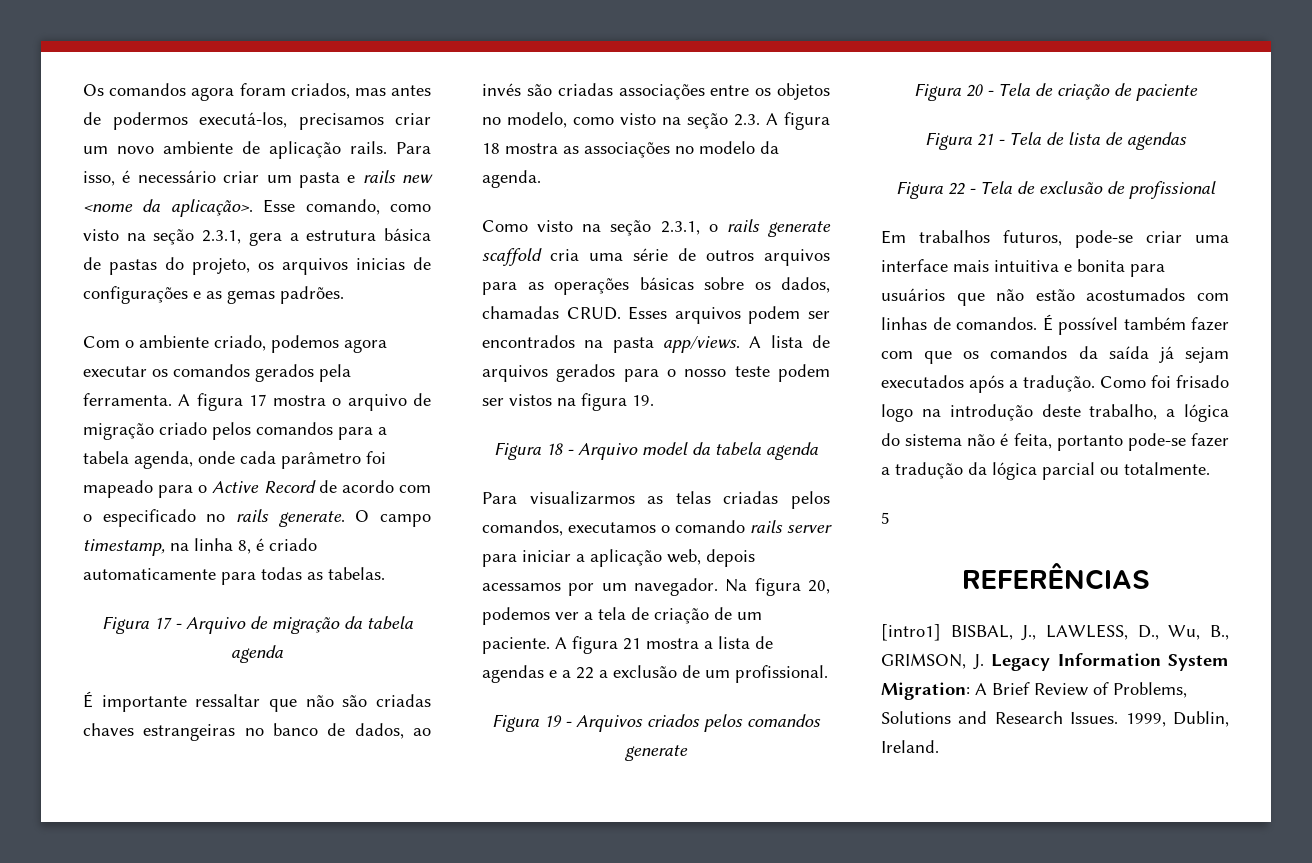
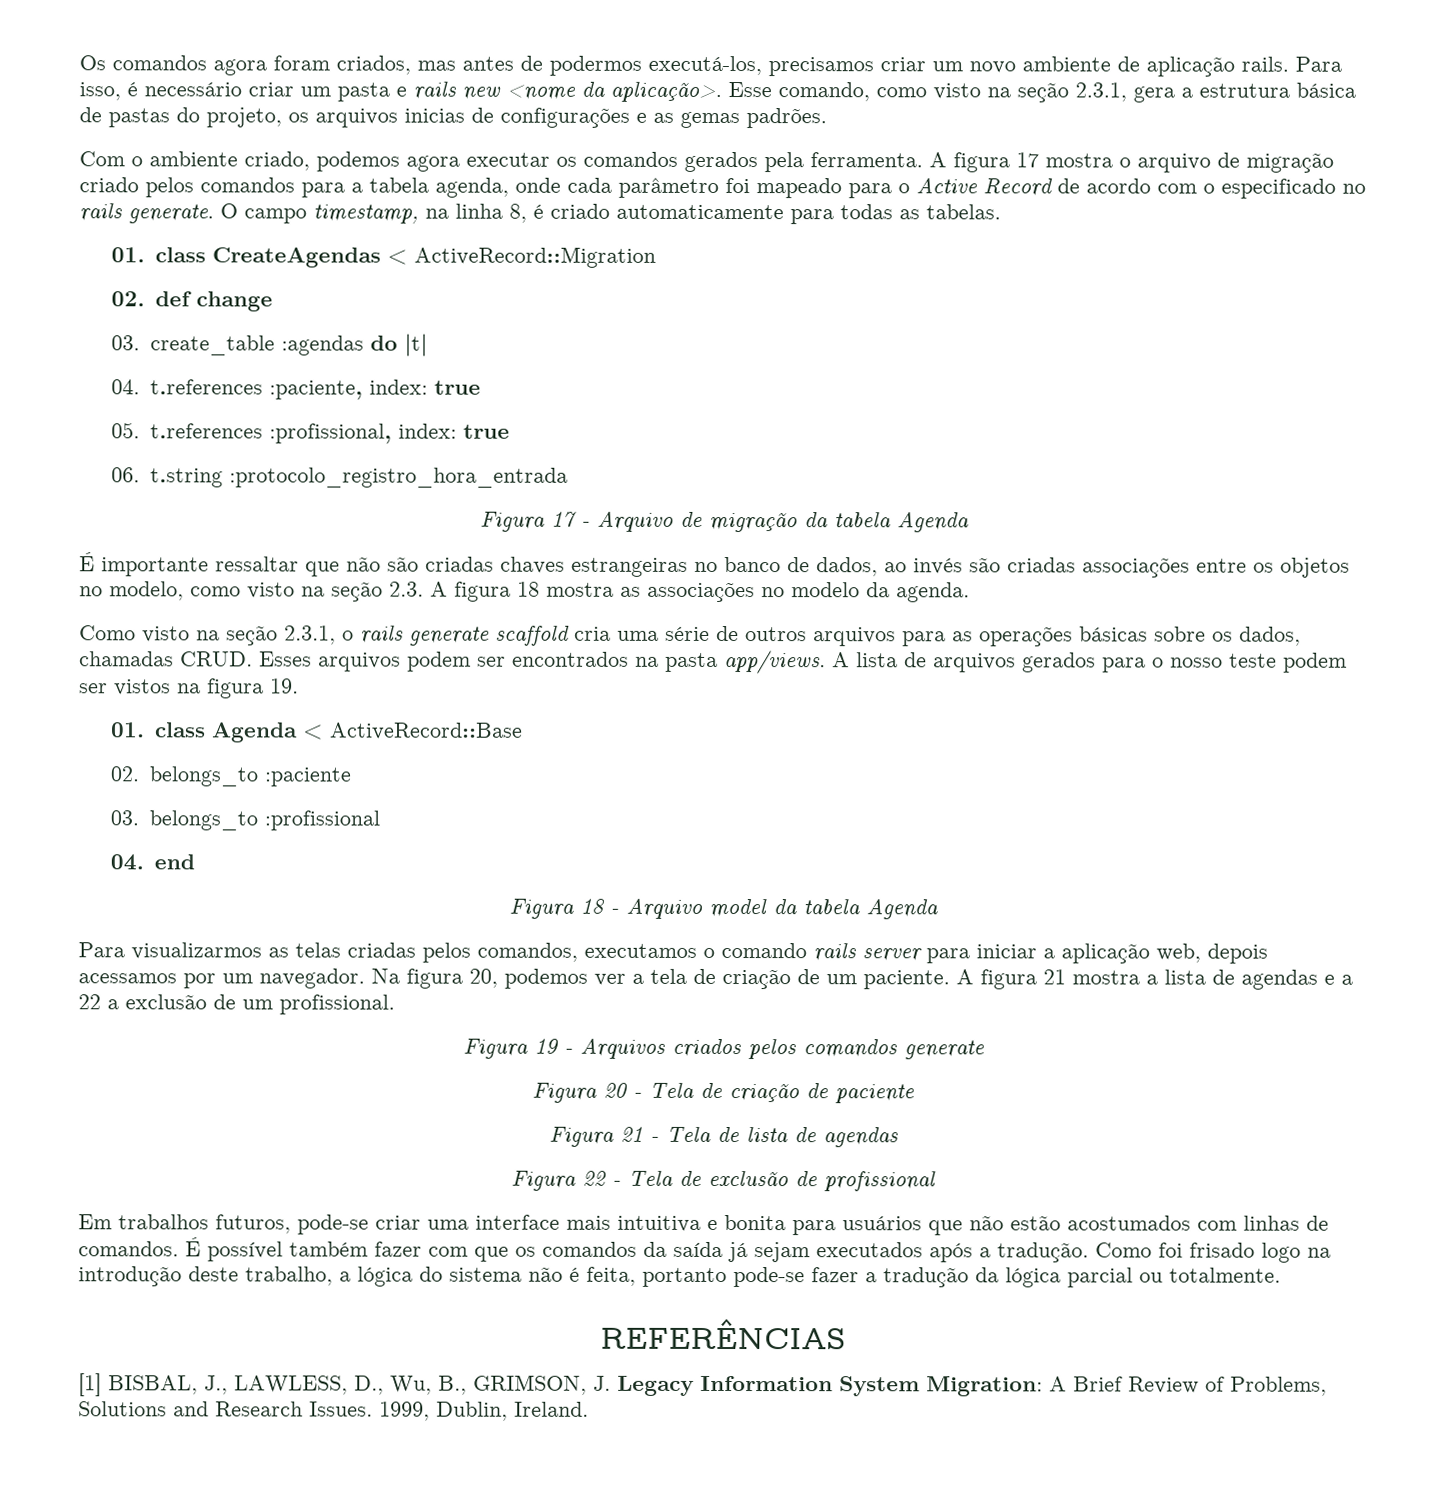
(385, 573) none -> [111,246,657,268] [111,291,274,312] [111,333,429,357] [111,379,482,400] [111,422,511,444] [111,467,569,488] // 01. class CreateAgendas < ActiveRecord::Migration // 02. def change // 03. create_table :agendas do |t| // 04. t.references :paciente, index: true // 05. t.references :profissional, index: true // 06. t.string :protocolo_registro_hora_entrada
[231,645,283,663] agenda -> [897,511,969,533] Agenda
(654, 400) none -> [111,722,524,743] [110,766,352,787] [110,810,381,831] [110,854,196,871] // 01. class Agenda < ActiveRecord::Base // 02. belongs_to :paciente // 03. belongs_to :profissional // 04. end
[766,442,818,460] agenda -> [866,898,938,920] Agenda
[881,512,890,524] // 5 -> (1281, 1275) none
[881,624,941,641] [intro1] -> [78,1373,102,1397] [1]

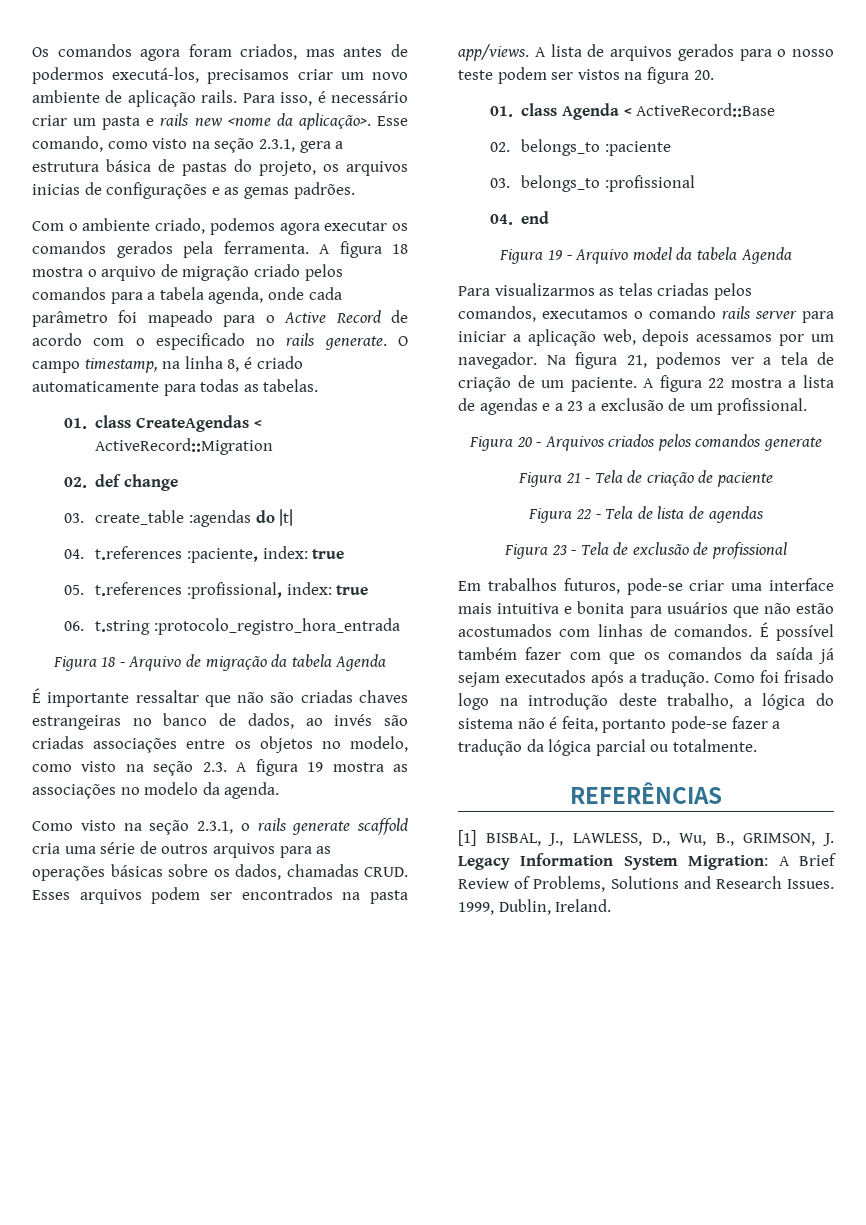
[1016,152,1039,168] 17 -> [392,244,408,254] 18
[551,511,577,527] 17 -> [101,657,116,667] 18
[517,581,540,597] 18 -> [307,762,324,772] 19
[270,678,299,694] 19. -> [693,70,714,80] 20.
[580,898,605,914] 18 -> [548,250,563,260] 19
[469,968,498,988] 20, -> [626,355,647,368] 21,
[1043,969,1066,985] 21 -> [708,378,725,388] 22
[78,994,101,1010] 22 -> [567,401,584,411] 23
[533,1038,559,1054] 19 -> [516,437,532,447] 20
[603,1082,628,1098] 20 -> [565,473,581,483] 21
[619,1126,643,1142] 21 -> [576,509,592,519] 22
[582,1170,607,1186] 22 -> [551,545,567,555] 23

